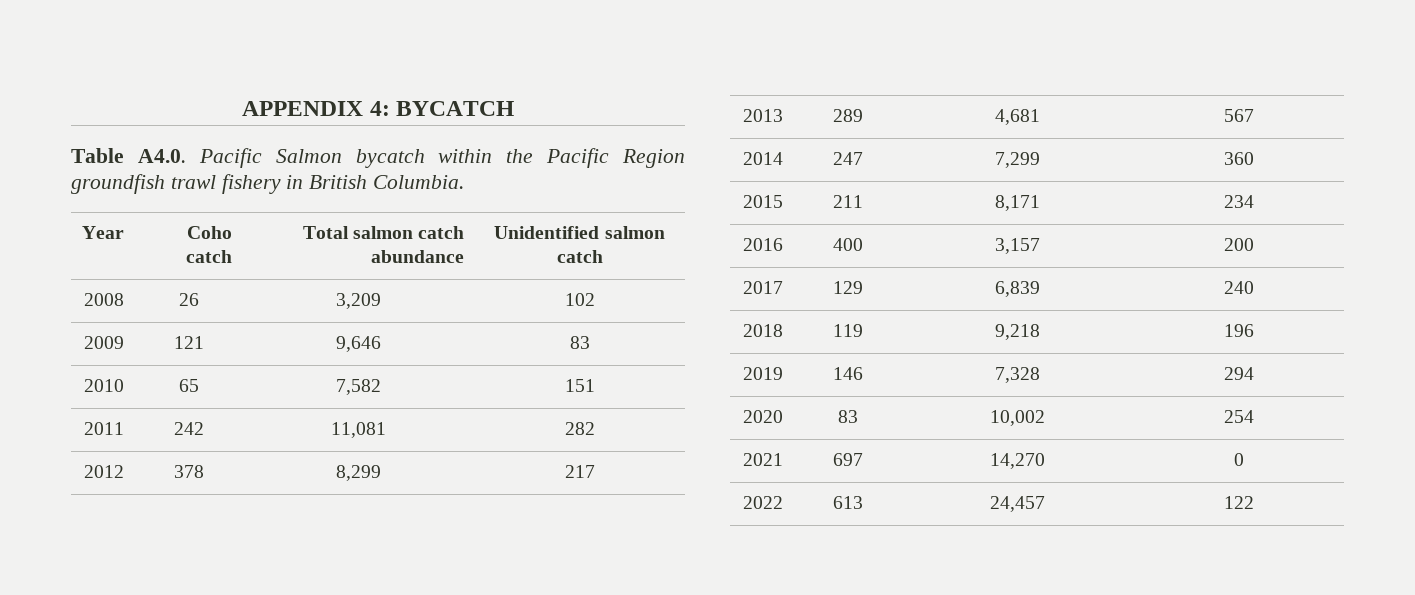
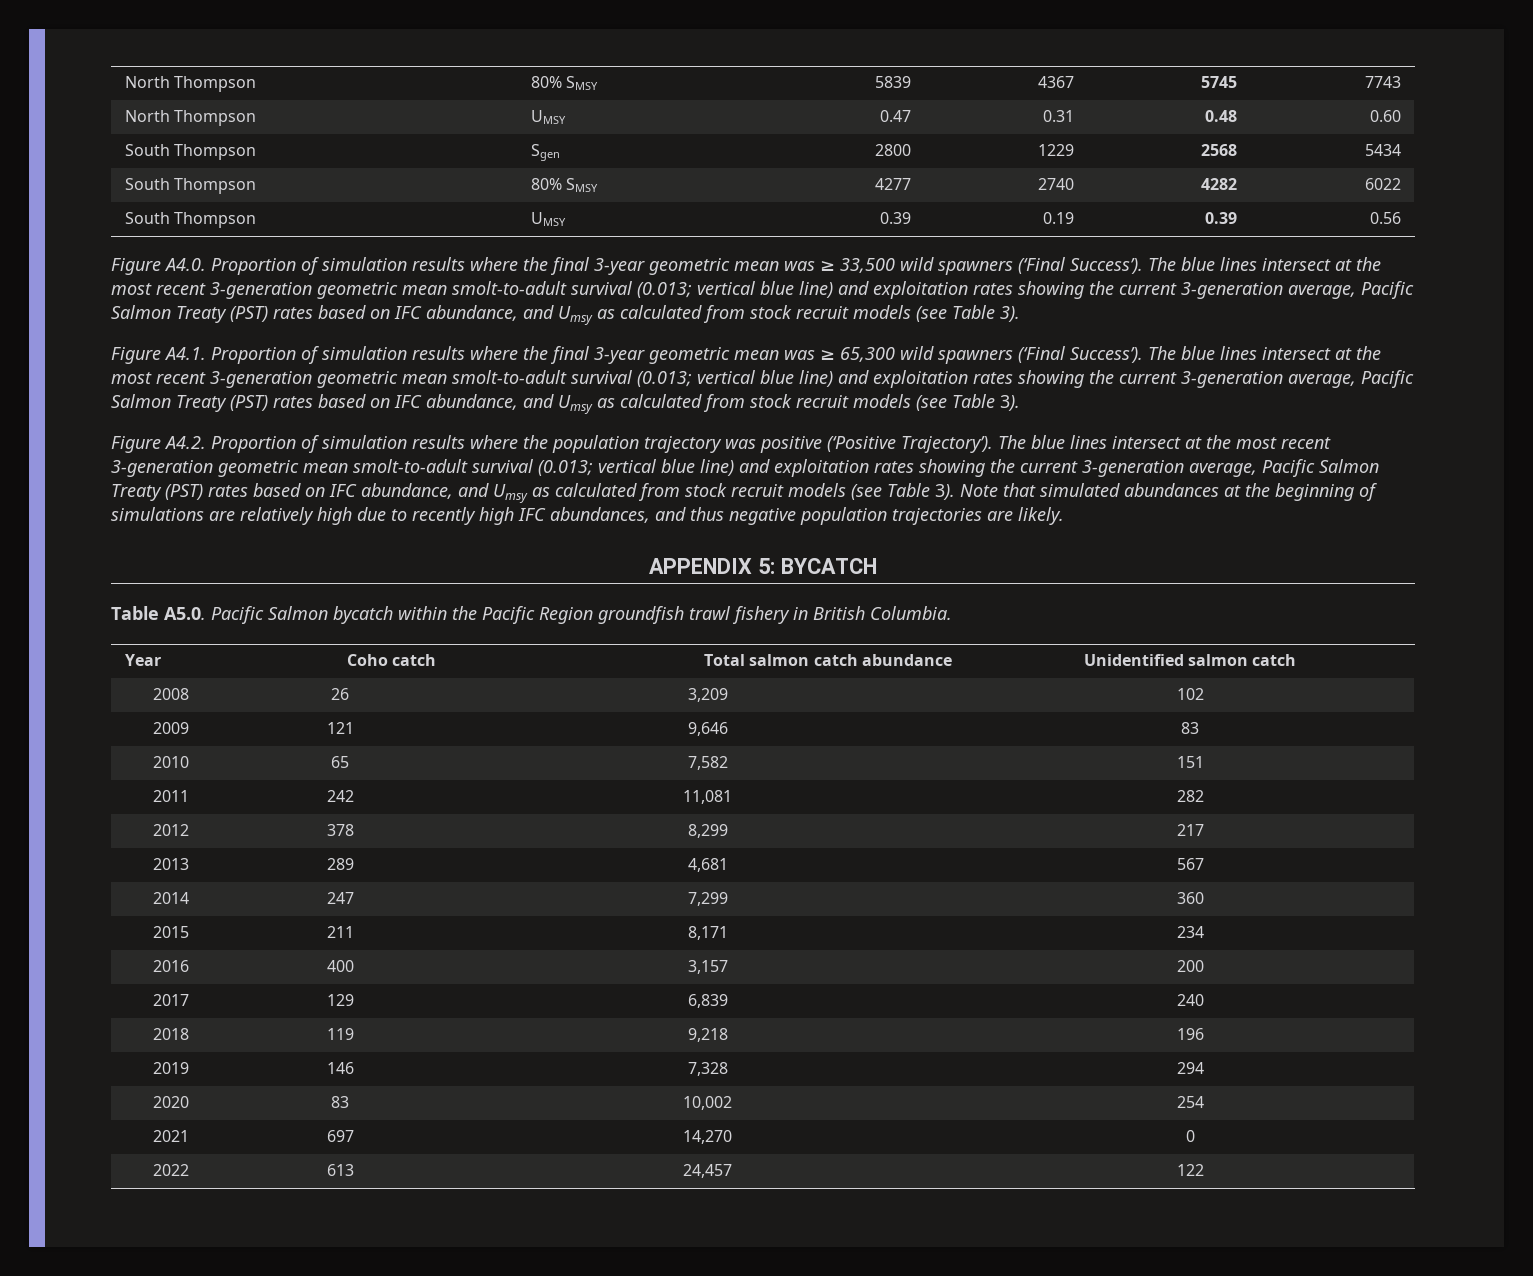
[242,101,390,116] APPENDIX 4: -> [124,76,257,92] [530,76,599,90] [875,76,912,88] [1038,76,1075,88] [1201,76,1238,88] [1365,76,1402,88] [124,110,257,126] [530,110,566,124] [880,110,912,122] [1043,110,1075,122] [1205,110,1238,122] [1370,110,1402,122] [124,144,257,160] [530,144,560,161] [875,144,912,156] [1038,144,1075,156] [1201,144,1238,156] [1365,144,1402,156] [124,178,257,194] [530,178,599,192] [875,178,912,190] [1038,178,1075,190] [1201,178,1238,190] [1365,178,1402,190] [124,212,257,228] [530,212,566,226] [880,212,912,224] [1043,212,1075,224] [1205,212,1238,224] [1370,212,1402,224] [111,257,1381,275] [111,281,1414,299] [111,305,1020,325] [111,346,1381,364] [111,370,1414,388] [111,394,1020,414] [111,435,1331,453] [111,459,1379,477] [111,483,1377,503] [111,507,1064,525] [649,558,775,574] North Thompson | 80% SMSY | 5839 | 4367 | 5745 | 7743 // North Thompson | UMSY | 0.47 | 0.31 | 0.48 | 0.60 // South Thompson | Sgen | 2800 | 1229 | 2568 | 5434 // South Thompson | 80% SMSY | 4277 | 2740 | 4282 | 6022 // South Thompson | UMSY | 0.39 | 0.19 | 0.39 | 0.56 // Figure A4.0. Proportion of simulation results where the final 3-year geometric mean was ≥ 33,500 wild spawners (‘Final Success’). The blue lines intersect at the most recent 3-generation geometric mean smolt-to-adult survival (0.013; vertical blue line) and exploitation rates showing the current 3-generation average, Pacific Salmon Treaty (PST) rates based on IFC abundance, and Umsy as calculated from stock recruit models (see Table 3). // Figure A4.1. Proportion of simulation results where the final 3-year geometric mean was ≥ 65,300 wild spawners (‘Final Success’). The blue lines intersect at the most recent 3-generation geometric mean smolt-to-adult survival (0.013; vertical blue line) and exploitation rates showing the current 3-generation average, Pacific Salmon Treaty (PST) rates based on IFC abundance, and Umsy as calculated from stock recruit models (see Table 3). // Figure A4.2. Proportion of simulation results where the population trajectory was positive (‘Positive Trajectory’). The blue lines intersect at the most recent 3-generation geometric mean smolt-to-adult survival (0.013; vertical blue line) and exploitation rates showing the current 3-generation average, Pacific Salmon Treaty (PST) rates based on IFC abundance, and Umsy as calculated from stock recruit models (see Table 3). Note that simulated abundances at the beginning of simulations are relatively high due to recently high IFC abundances, and thus negative population trajectories are likely. // APPENDIX 5:
[137,149,186,163] A4.0. -> [164,607,206,620] A5.0.

